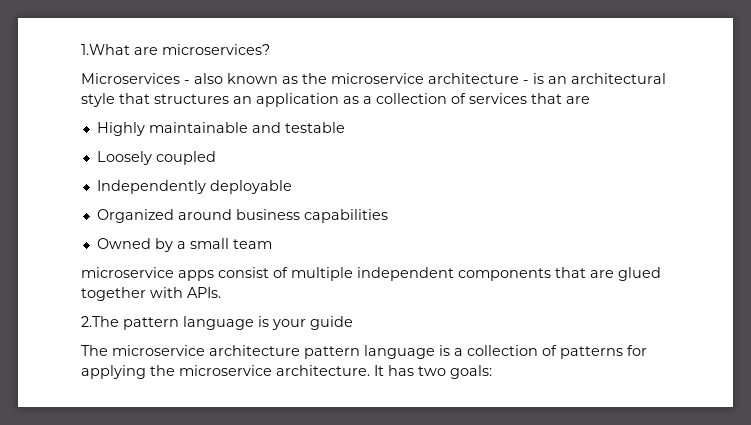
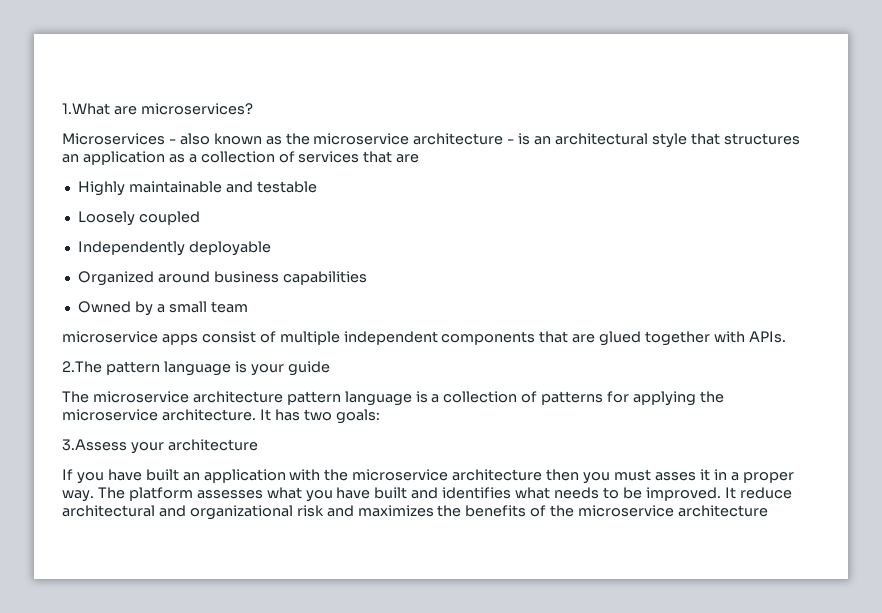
(492, 372) none -> [62,439,258,454] [62,469,794,484] [62,487,792,502] [62,505,769,520] // 3.Assess your architecture // If you have built an application with the microservice architecture then you must asses it in a proper way. The platform assesses what you have built and identifies what needs to be improved. It reduce architectural and organizational risk and maximizes the benefits of the microservice architecture

